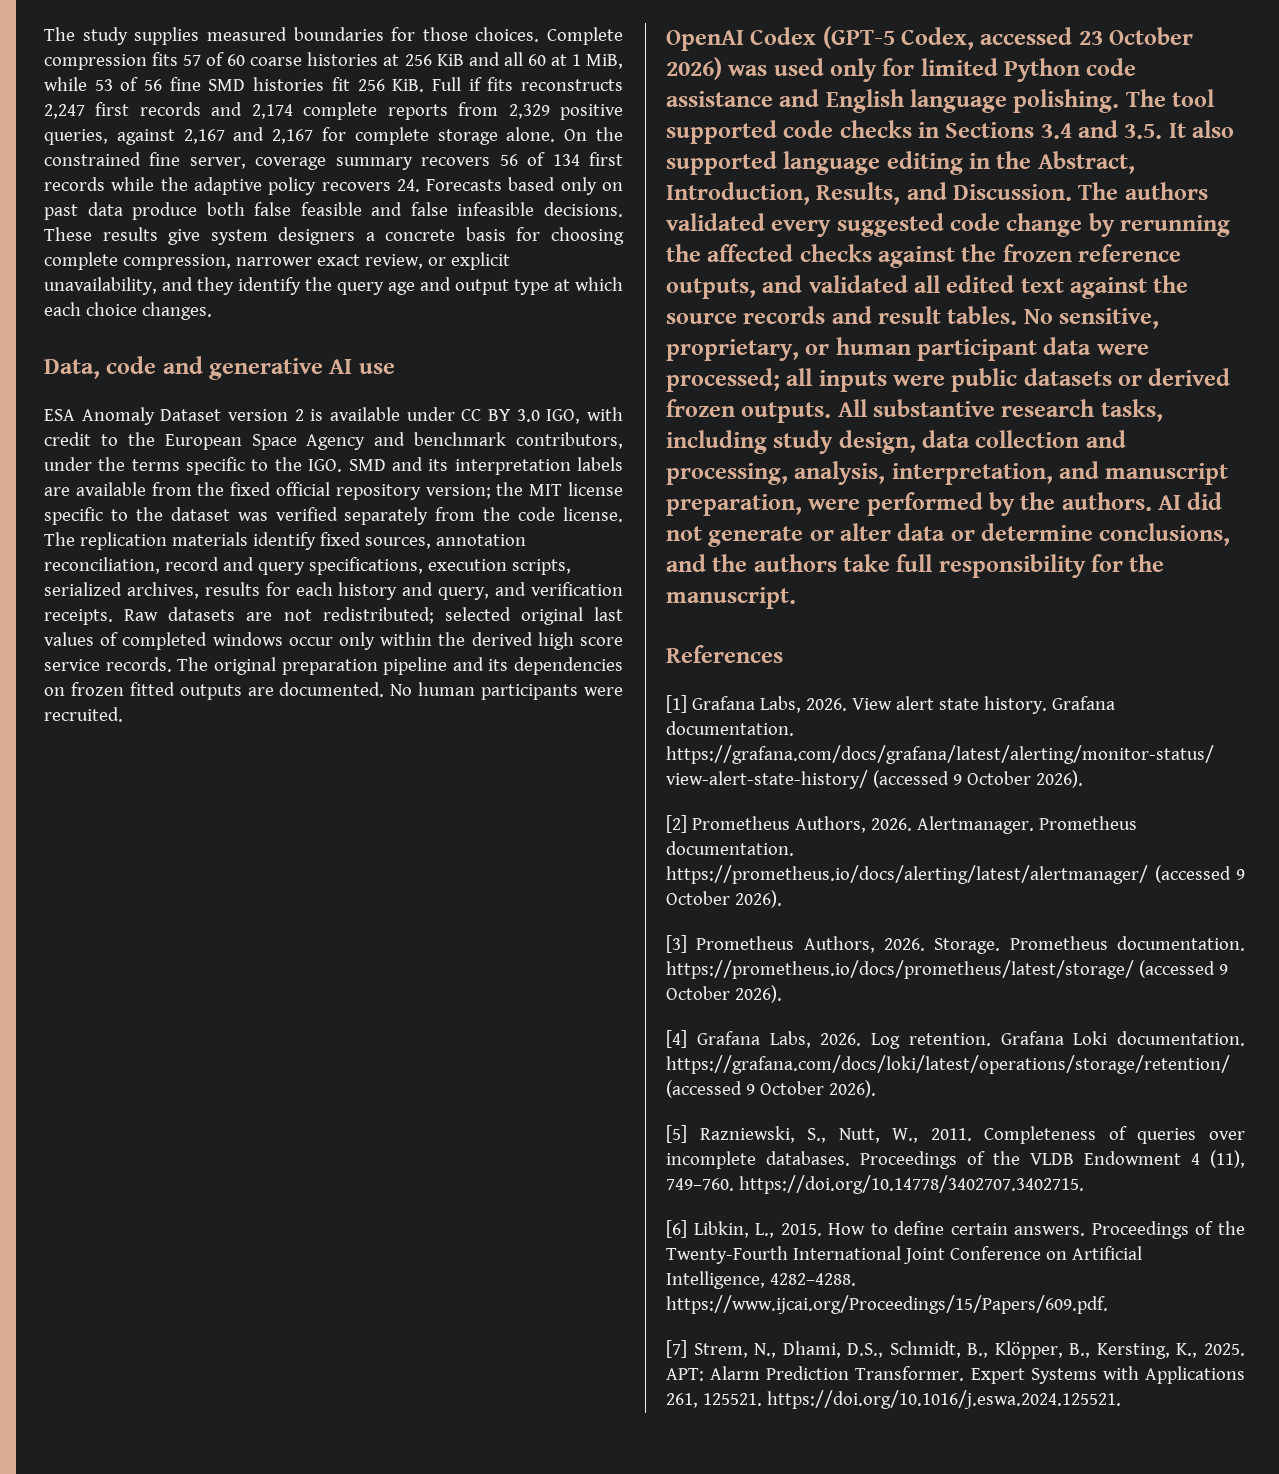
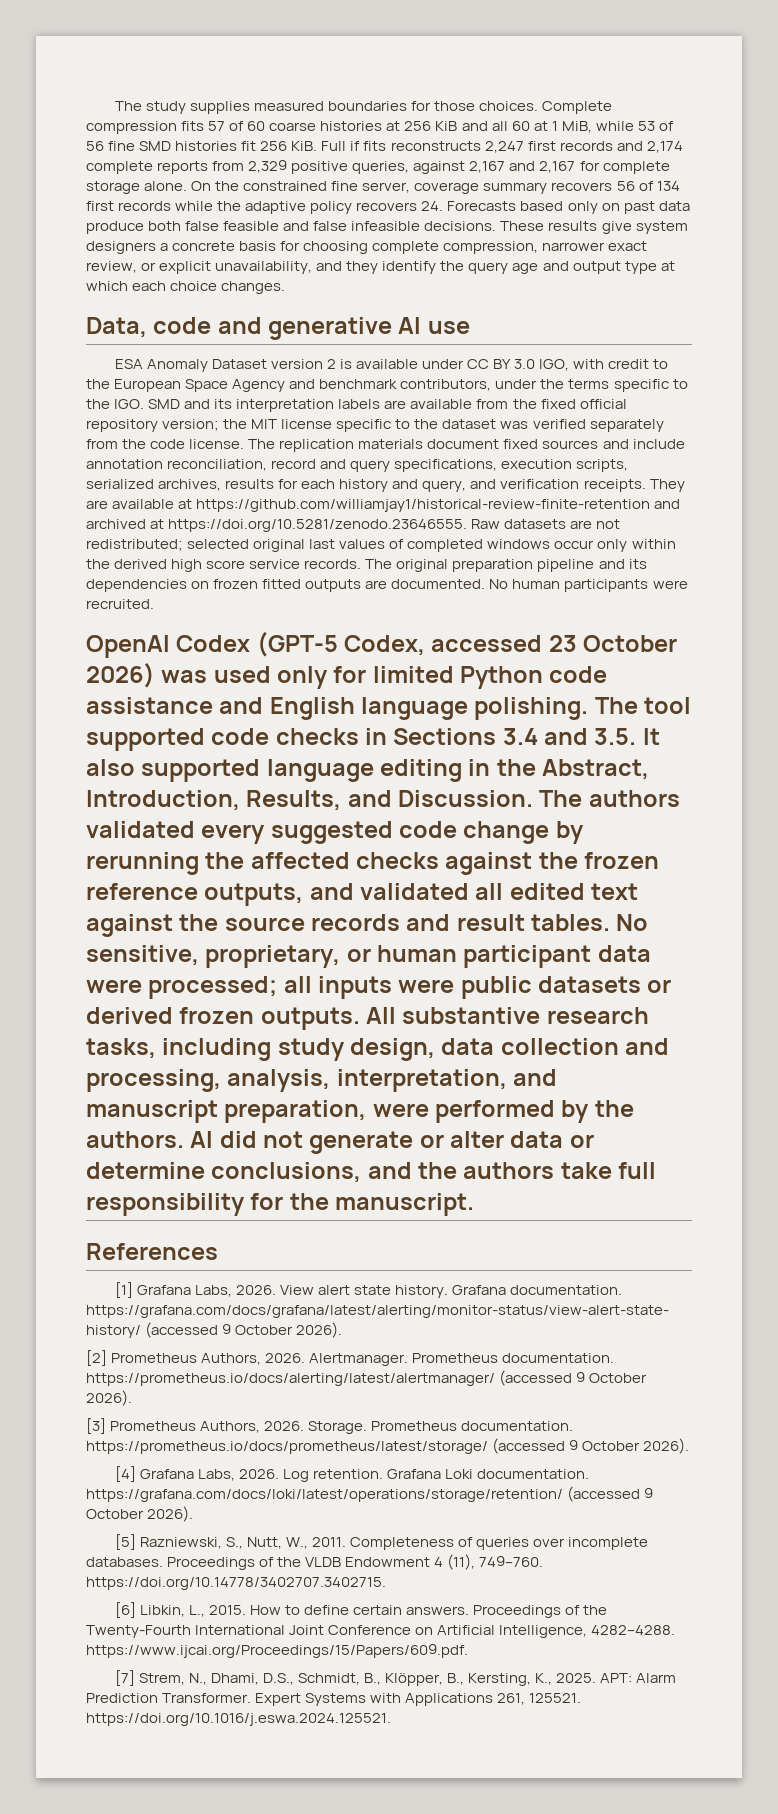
[252,532,431,550] identify fixed sources, -> [427,439,685,449] document fixed sources and include
(113, 617) none -> [649,479,685,492] [86,499,681,512] [86,519,468,532] They are available at https://github.com/williamjay1/historical-review-finite-retention and archived at https://doi.org/10.5281/zenodo.23646555.

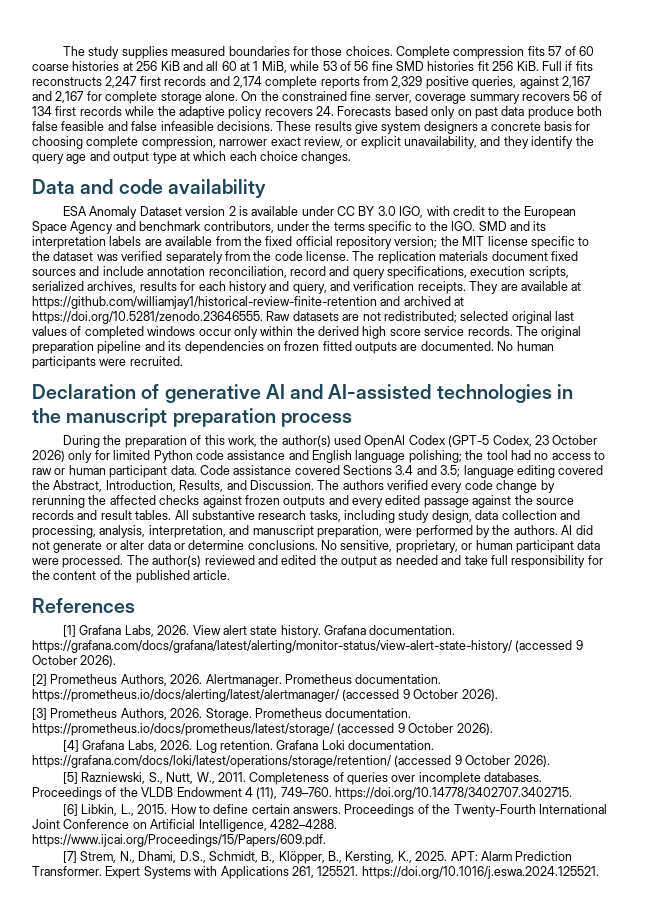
[86,317,470,340] Data, code and generative AI use -> [32,179,266,198] Data and code availability
(154, 604) none -> [32,384,573,403] [32,408,352,427] [63,435,362,448] Declaration of generative AI and AI-assisted technologies in the manuscript preparation process // During the preparation of this work, the author(s) used
[431,635,543,652] accessed -> (532, 441) none
[161,666,271,683] was used -> (65, 456) none
[474,697,692,720] [86,728,660,751] [86,759,261,782] polishing. The tool supported code checks in Sections 3.4 and 3.5. It also supported -> [408,450,605,463] [32,465,461,478] polishing; the tool had no access to raw or human participant data. Code assistance covered Sections 3.4 and 3.5;
[468,759,491,776] in -> [558,465,604,475] covered
[86,821,393,844] validated every suggested -> [387,480,463,493] verified every
[538,852,660,869] [86,883,639,906] the frozen reference outputs, and validated all edited text -> [244,495,469,508] frozen outputs and every edited passage
[616,914,649,931] [86,945,651,968] [86,976,672,999] [86,1007,360,1030] No sensitive, proprietary, or human participant data were processed; all inputs were public datasets or derived frozen outputs. -> (172, 515) none
[211,1162,555,1183] conclusions, and the authors -> [247,540,601,553] [32,555,462,568] conclusions. No sensitive, proprietary, or human participant data were processed. The author(s) reviewed and edited the output as needed and
[335,1193,475,1216] manuscript. -> [53,570,230,583] content of the published article.

